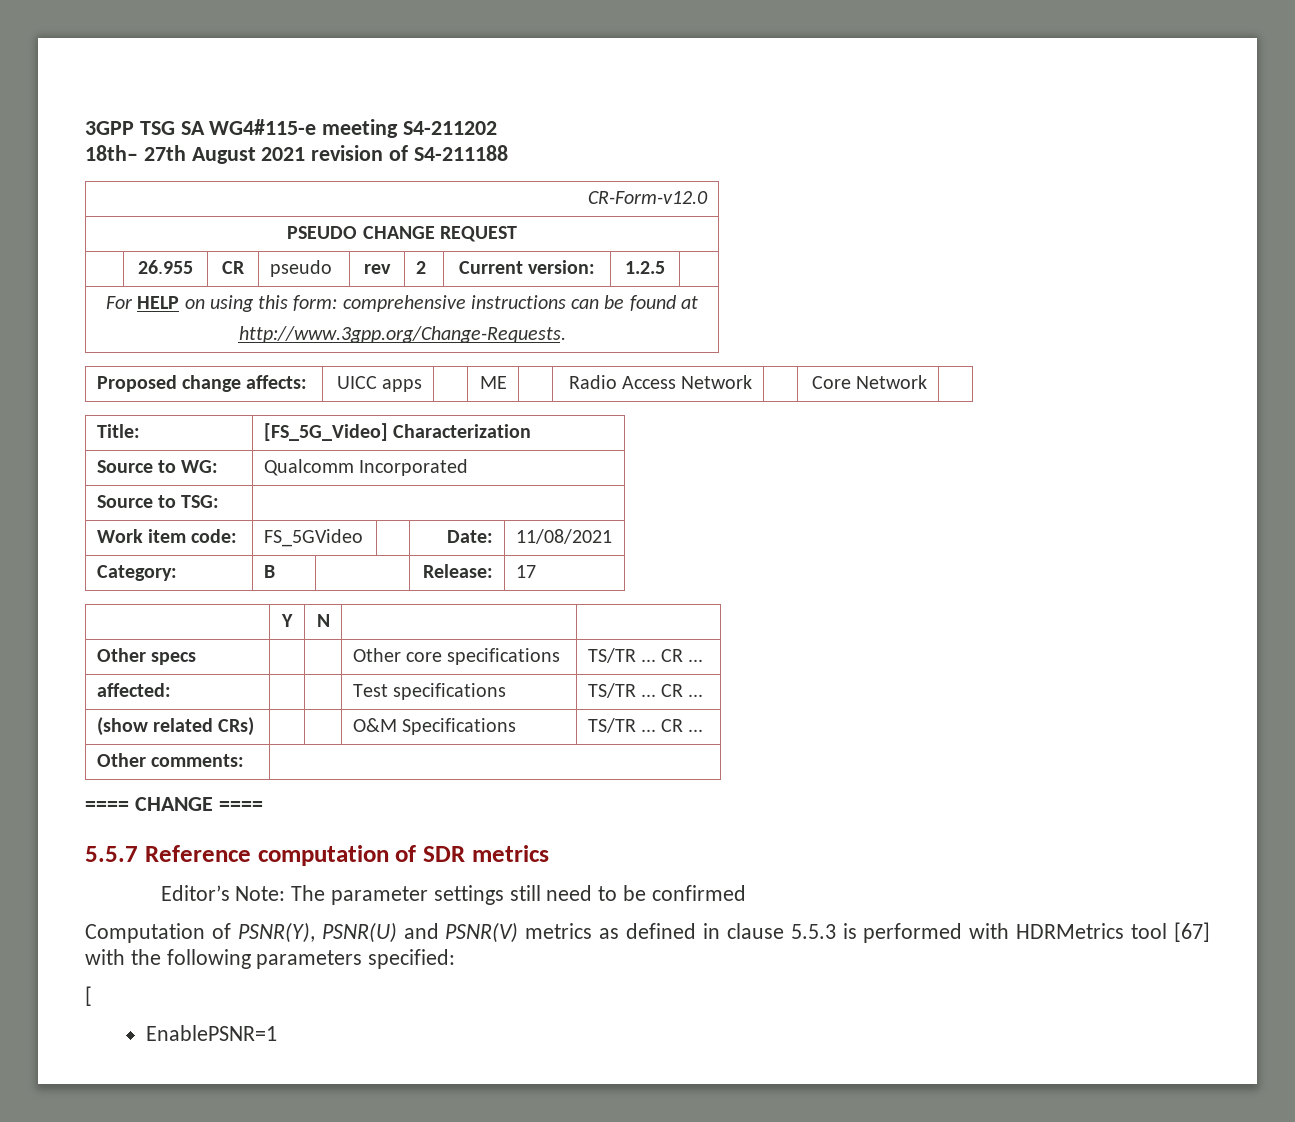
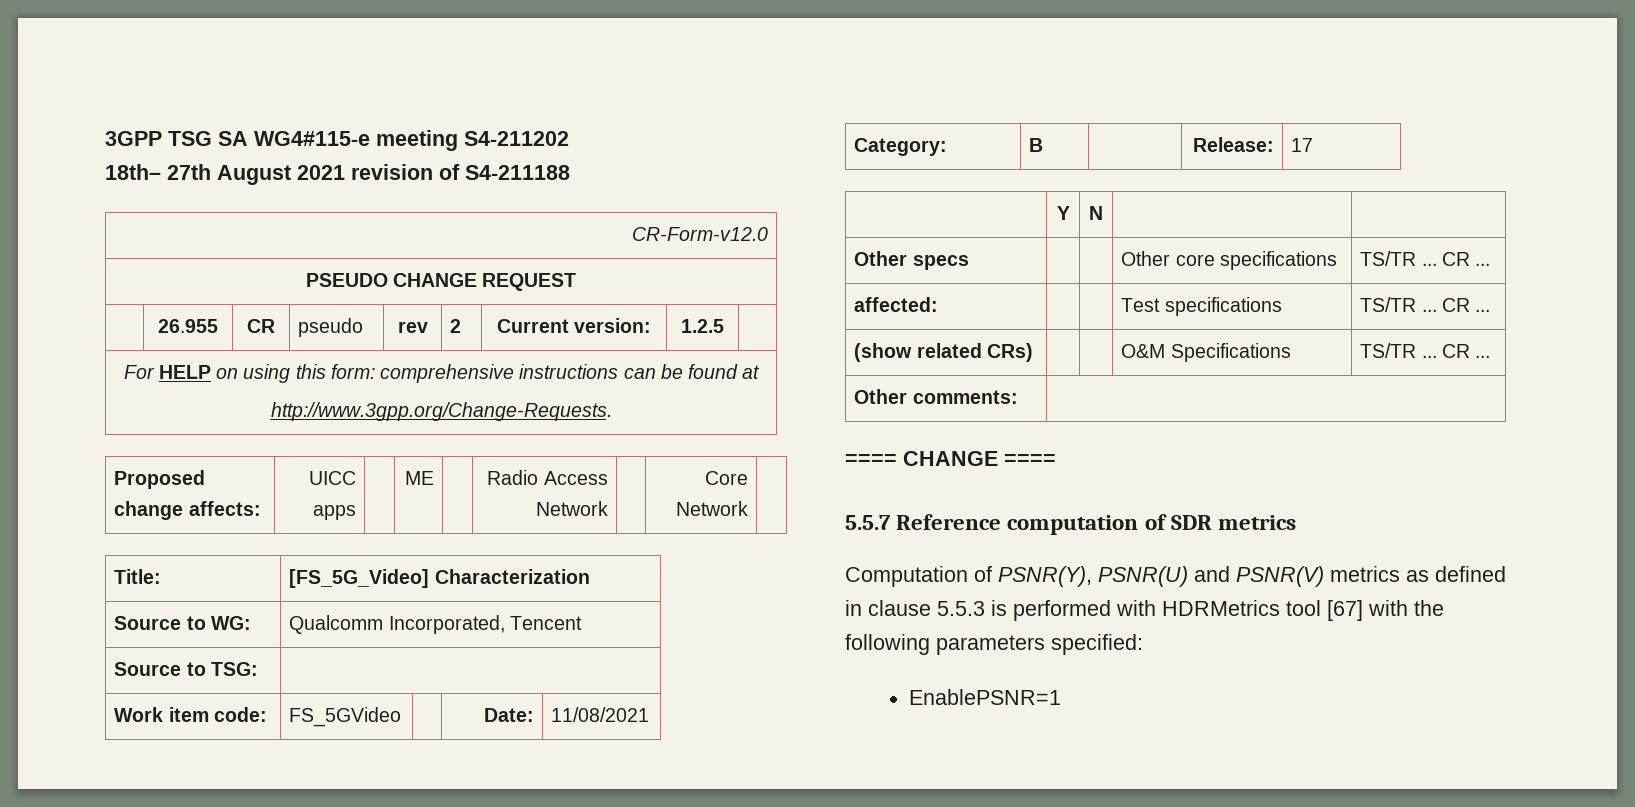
[358,459,468,476] Incorporated -> [388,615,582,634] Incorporated, Tencent
[160,885,746,905] // Editor’s Note: The parameter settings still need to be confirmed -> (1297, 522) none
[85,986,92,1006] // [ -> (1143, 644) none

